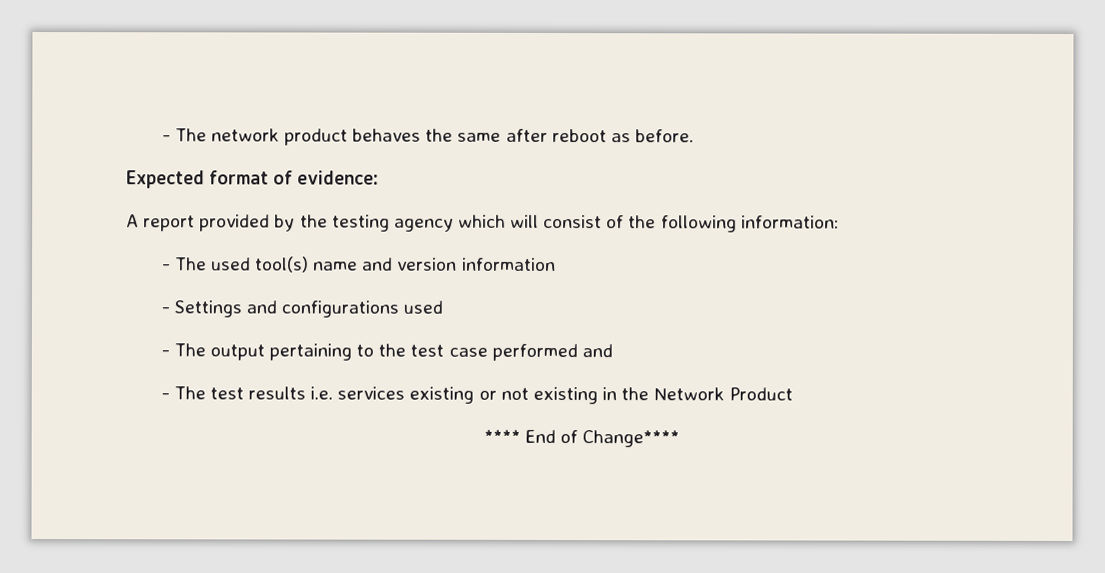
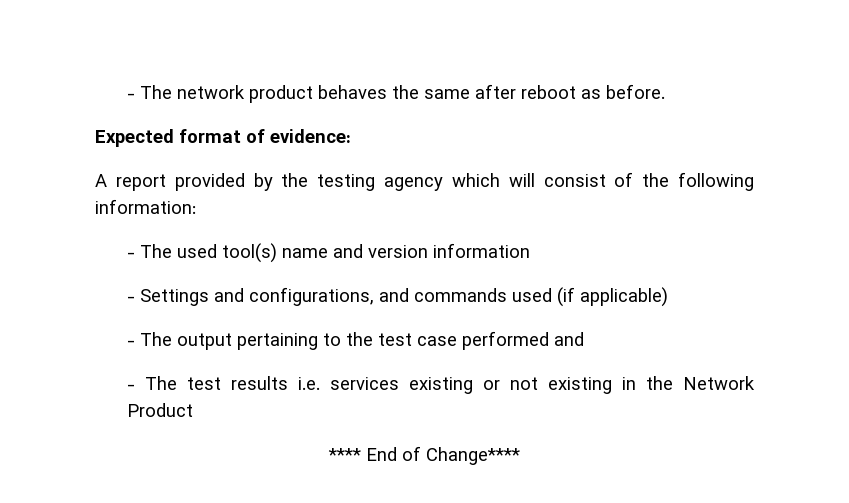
[280,300,444,318] configurations used -> [249,287,669,307] configurations, and commands used (if applicable)

